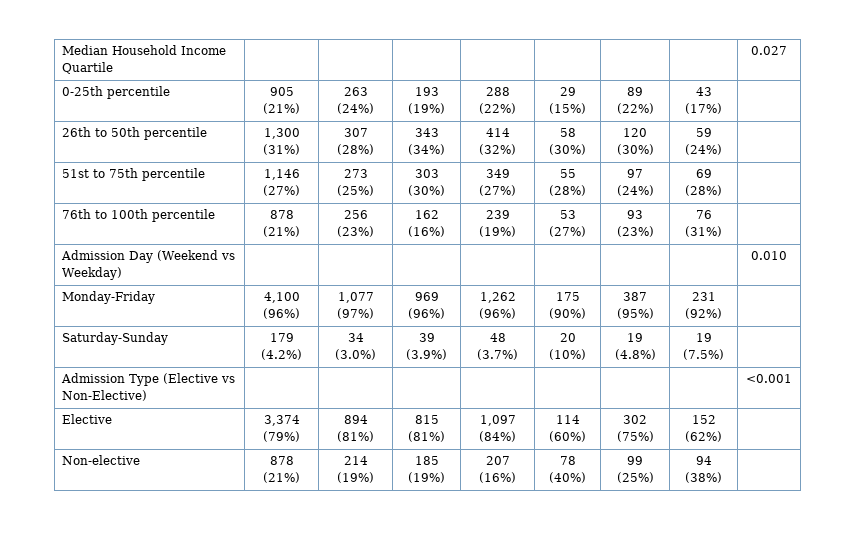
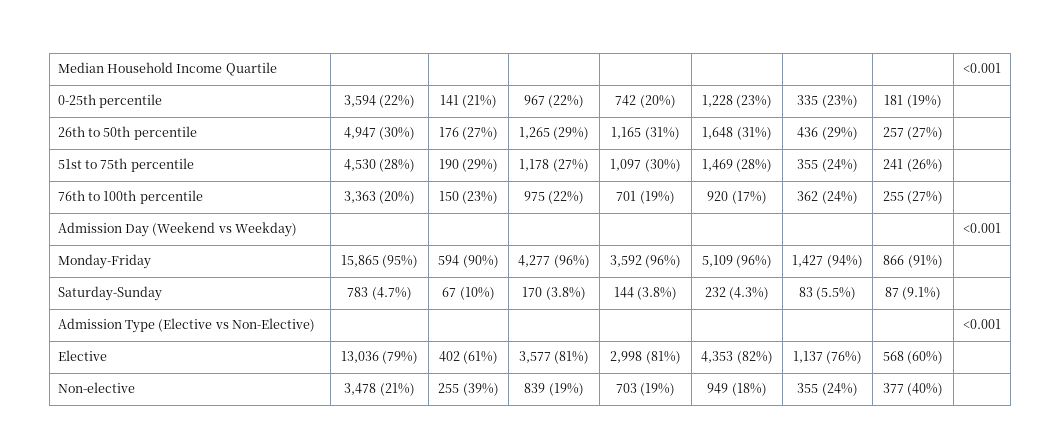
[751,46,787,55] 0.027 -> [963,63,1001,73] <0.001
[269,87,294,96] [263,103,300,114] [343,87,368,96] [337,103,374,114] [414,87,439,96] [408,103,445,114] [485,87,510,96] [479,103,516,114] [559,87,576,96] [549,103,586,114] [627,87,643,96] [616,103,654,114] [695,87,712,96] [685,103,722,114] [62,127,208,140] [263,128,300,139] [263,144,300,155] [343,128,368,137] [337,144,374,155] [414,128,439,137] [408,144,445,155] [485,128,510,137] [479,144,516,155] [559,128,576,137] [549,144,586,155] [623,128,647,137] [616,144,654,155] [695,128,712,137] [685,144,722,155] [62,168,206,181] [263,169,300,180] [263,185,300,196] [343,169,368,178] [337,185,374,196] [414,169,439,178] [408,185,445,196] [485,169,510,178] [479,185,516,196] [559,169,576,178] [549,185,586,196] [627,169,643,178] [616,185,654,196] [695,169,712,178] [685,185,722,196] 905 (21%) | 263 (24%) | 193 (19%) | 288 (22%) | 29 (15%) | 89 (22%) | 43 (17%) | // 26th to 50th percentile | 1,300 (31%) | 307 (28%) | 343 (34%) | 414 (32%) | 58 (30%) | 120 (30%) | 59 (24%) | // 51st to 75th percentile | 1,146 (27%) | 273 (25%) | 303 (30%) | 349 (27%) | 55 (28%) | 97 (24%) | 69 (28%) -> [343,95,416,108] [439,95,498,108] [523,95,585,108] [615,95,676,108] [701,95,773,108] [797,95,858,108] [884,95,942,108] [57,126,197,140] [343,127,416,140] [438,127,499,140] [518,127,590,140] [611,127,680,140] [702,127,772,140] [797,127,858,140] [882,127,944,140] [57,158,194,172] [343,159,416,172] [438,159,499,172] [519,159,589,172] [610,159,681,172] [701,159,773,172] [797,159,858,172] [883,159,943,172] 3,594 (22%) | 141 (21%) | 967 (22%) | 742 (20%) | 1,228 (23%) | 335 (23%) | 181 (19%) | // 26th to 50th percentile | 4,947 (30%) | 176 (27%) | 1,265 (29%) | 1,165 (31%) | 1,648 (31%) | 436 (29%) | 257 (27%) | // 51st to 75th percentile | 4,530 (28%) | 190 (29%) | 1,178 (27%) | 1,097 (30%) | 1,469 (28%) | 355 (24%) | 241 (26%)
[269,210,294,219] [263,226,300,237] [343,210,368,219] [337,226,374,237] [414,210,439,219] [408,226,445,237] [485,210,510,219] [479,226,516,237] [559,210,576,219] [549,226,586,237] [627,210,643,219] [616,226,654,237] [695,210,712,219] [685,226,722,237] 878 (21%) | 256 (23%) | 162 (16%) | 239 (19%) | 53 (27%) | 93 (23%) | 76 (31%) -> [343,191,416,204] [438,191,499,204] [523,191,585,204] [616,191,675,204] [707,191,767,204] [797,191,858,204] [882,191,944,204] 3,363 (20%) | 150 (23%) | 975 (22%) | 701 (19%) | 920 (17%) | 362 (24%) | 255 (27%)
[751,251,787,260] 0.010 -> [963,223,1001,233] <0.001
[263,292,300,303] [263,308,300,319] [337,292,374,303] [337,308,374,319] [414,292,439,301] [408,308,445,319] [479,292,516,303] [479,308,516,319] [555,292,580,301] [549,308,586,319] [623,292,647,301] [616,308,654,319] [691,292,716,301] [685,308,722,319] [62,332,169,345] [269,333,294,342] [261,349,302,360] [347,333,364,342] [335,349,376,360] [418,333,435,342] [406,349,447,360] [489,333,506,342] [477,349,518,360] [559,333,576,342] [549,349,586,360] [627,333,643,342] [614,349,656,360] [695,333,712,342] [683,349,724,360] 4,100 (96%) | 1,077 (97%) | 969 (96%) | 1,262 (96%) | 175 (90%) | 387 (95%) | 231 (92%) | // Saturday-Sunday | 179 (4.2%) | 34 (3.0%) | 39 (3.9%) | 48 (3.7%) | 20 (10%) | 19 (4.8%) | 19 (7.5%) -> [340,255,419,268] [438,255,499,268] [518,255,590,268] [609,255,682,268] [701,255,773,268] [792,255,863,268] [883,255,943,268] [57,286,162,301] [347,287,412,300] [442,287,495,300] [522,287,586,300] [613,287,678,300] [704,287,770,300] [798,287,857,300] [884,287,942,300] 15,865 (95%) | 594 (90%) | 4,277 (96%) | 3,592 (96%) | 5,109 (96%) | 1,427 (94%) | 866 (91%) | // Saturday-Sunday | 783 (4.7%) | 67 (10%) | 170 (3.8%) | 144 (3.8%) | 232 (4.3%) | 83 (5.5%) | 87 (9.1%)
[263,415,300,426] 3,374 -> [340,351,379,363] 13,036
[343,415,368,424] [337,431,374,442] [414,415,439,424] [408,431,445,442] [479,415,516,426] [479,431,516,442] [555,415,580,424] [549,431,586,442] [623,415,647,424] [616,431,654,442] [691,415,716,424] [685,431,722,442] 894 (81%) | 815 (81%) | 1,097 (84%) | 114 (60%) | 302 (75%) | 152 (62%) -> [438,351,499,364] [518,351,590,364] [610,351,681,364] [701,351,773,364] [792,351,863,364] [882,351,944,364] 402 (61%) | 3,577 (81%) | 2,998 (81%) | 4,353 (82%) | 1,137 (76%) | 568 (60%)
[269,456,294,465] [263,472,300,483] [343,456,368,465] [337,472,374,483] [414,456,439,465] [408,472,445,483] [485,456,510,465] [479,472,516,483] [559,456,576,465] [549,472,586,483] [627,456,643,465] [616,472,654,483] [695,456,712,465] [685,472,722,483] 878 (21%) | 214 (19%) | 185 (19%) | 207 (16%) | 78 (40%) | 99 (25%) | 94 (38%) -> [344,383,415,396] [438,383,499,396] [524,383,584,396] [615,383,676,396] [707,383,767,396] [797,383,858,396] [882,383,944,396] 3,478 (21%) | 255 (39%) | 839 (19%) | 703 (19%) | 949 (18%) | 355 (24%) | 377 (40%)

